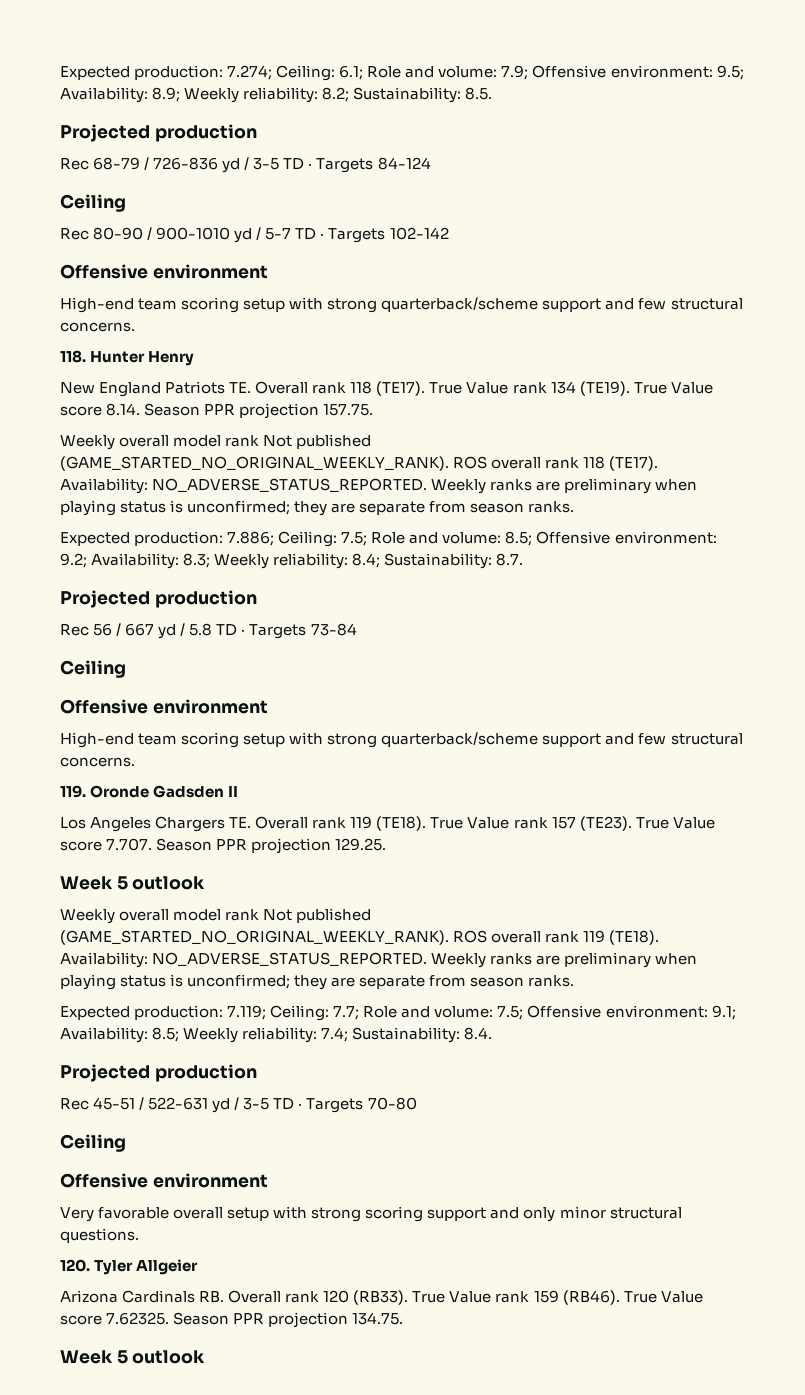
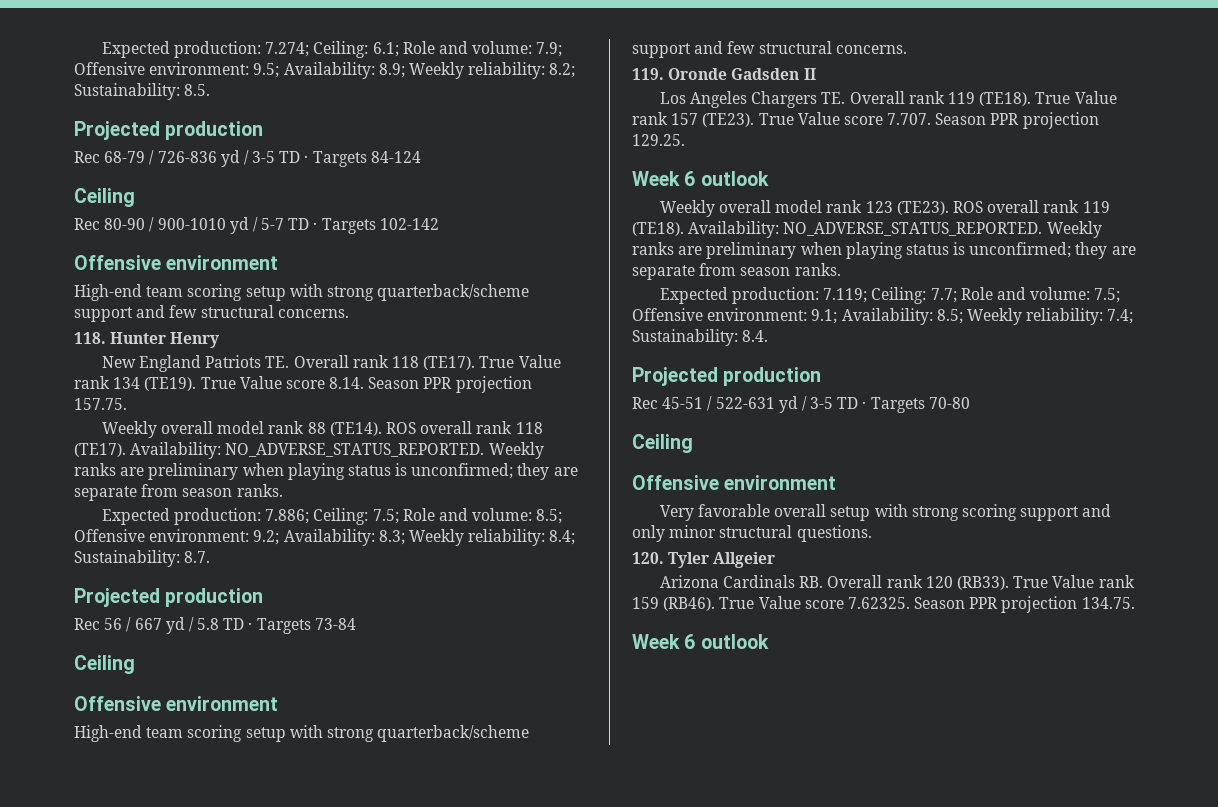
[263,434,372,449] [60,456,449,471] Not published (GAME_STARTED_NO_ORIGINAL_WEEKLY_RANK). -> [307,422,382,436] 88 (TE14).
[116,876,128,890] 5 -> [684,171,696,186] 6
[263,908,372,923] [60,930,449,945] Not published (GAME_STARTED_NO_ORIGINAL_WEEKLY_RANK). -> [865,201,949,215] 123 (TE23).
[116,1350,128,1364] 5 -> [684,634,696,649] 6

